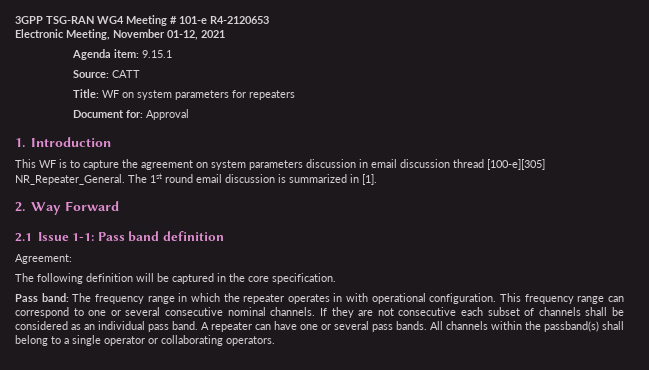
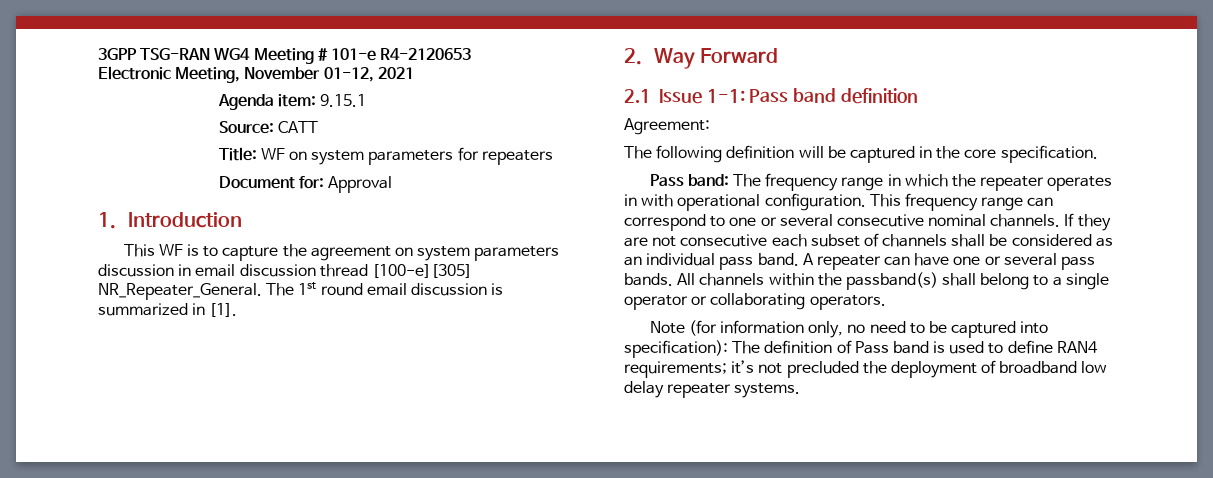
(275, 341) none -> [649,320,1049,338] [624,340,1098,358] [624,360,1108,378] [624,381,801,398] // Note (for information only, no need to be captured into specification): The definition of Pass band is used to define RAN4 requirements; it’s not precluded the deployment of broadband low delay repeater systems.

